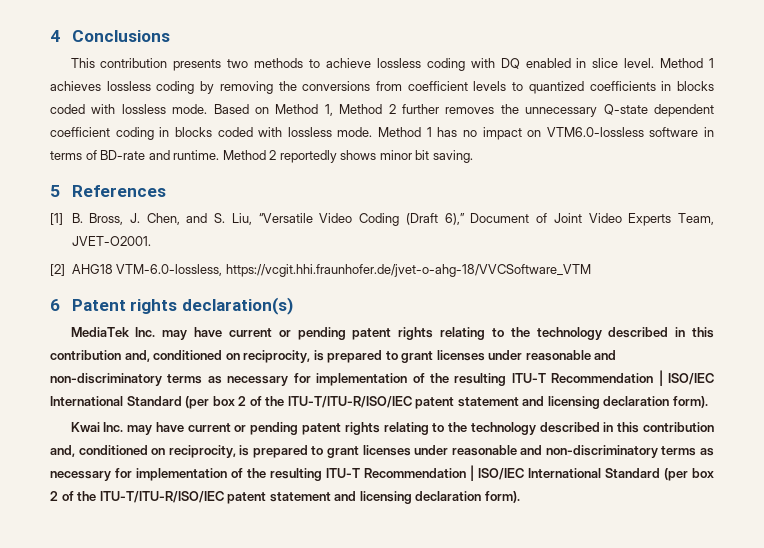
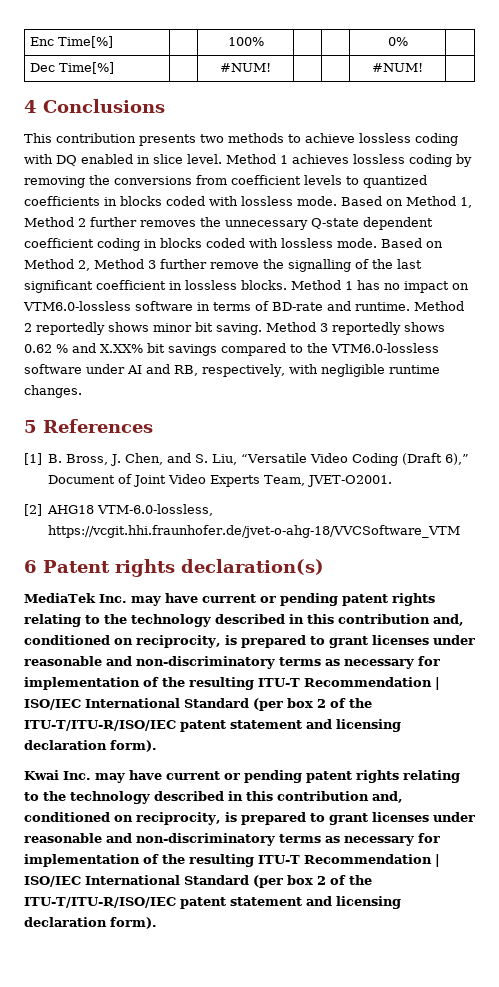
(50, 36) none -> [30,36,114,48] [227,37,264,46] [387,37,408,46] [30,62,115,74] [220,63,271,72] [372,63,423,72] Enc Time[%] | | 100% | | | 0% | // Dec Time[%] | | #NUM! | | | #NUM! | //
(373, 132) none -> [381,238,443,248] [24,259,422,272] [24,280,287,293] Based on Method 2, Method 3 further remove the signalling of the last significant coefficient in lossless blocks.
(473, 156) none -> [266,322,445,335] [24,343,439,356] [24,364,440,377] [24,385,82,398] Method 3 reportedly shows 0.62 % and X.XX% bit savings compared to the VTM6.0-lossless software under AI and RB, respectively, with negligible runtime changes.

